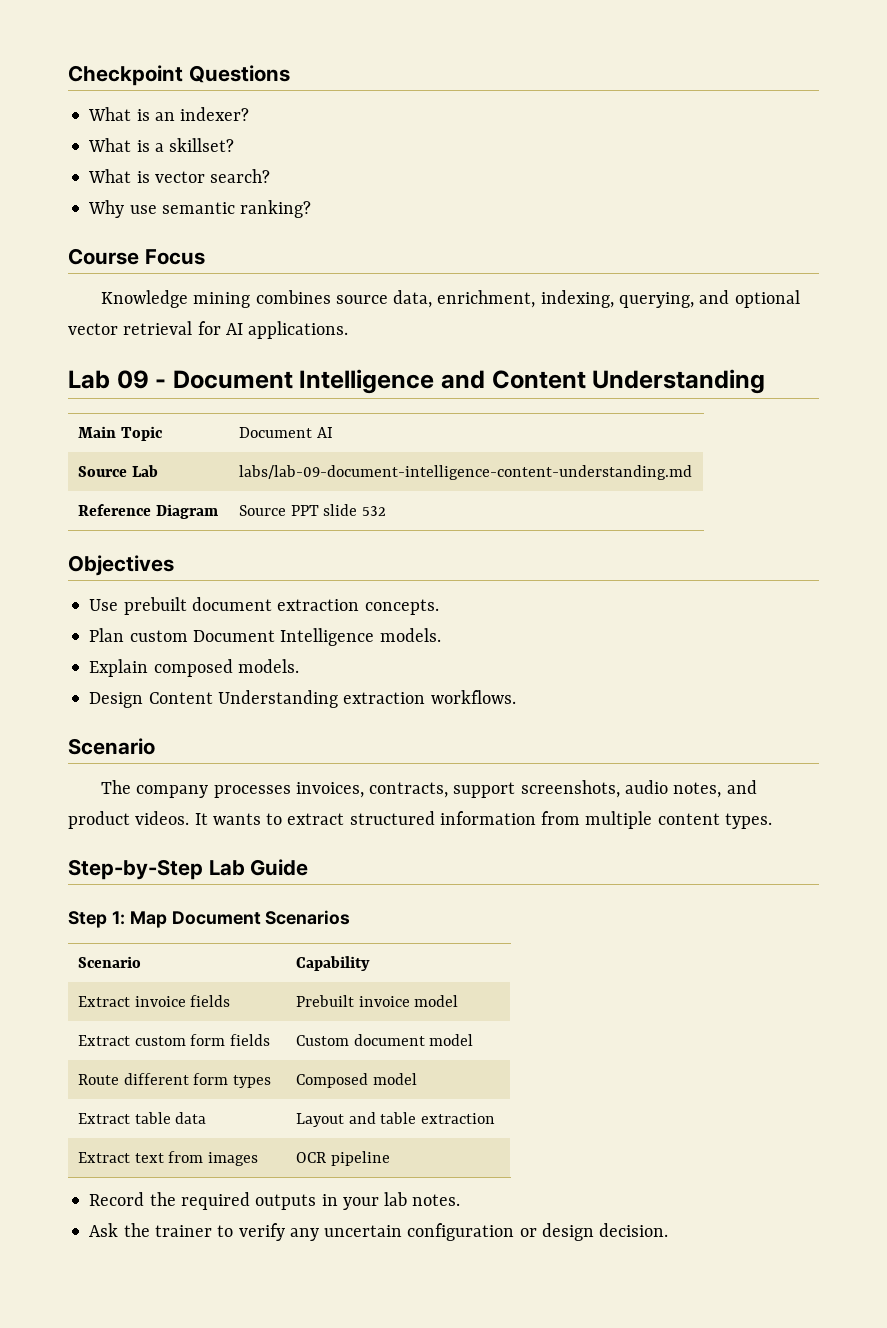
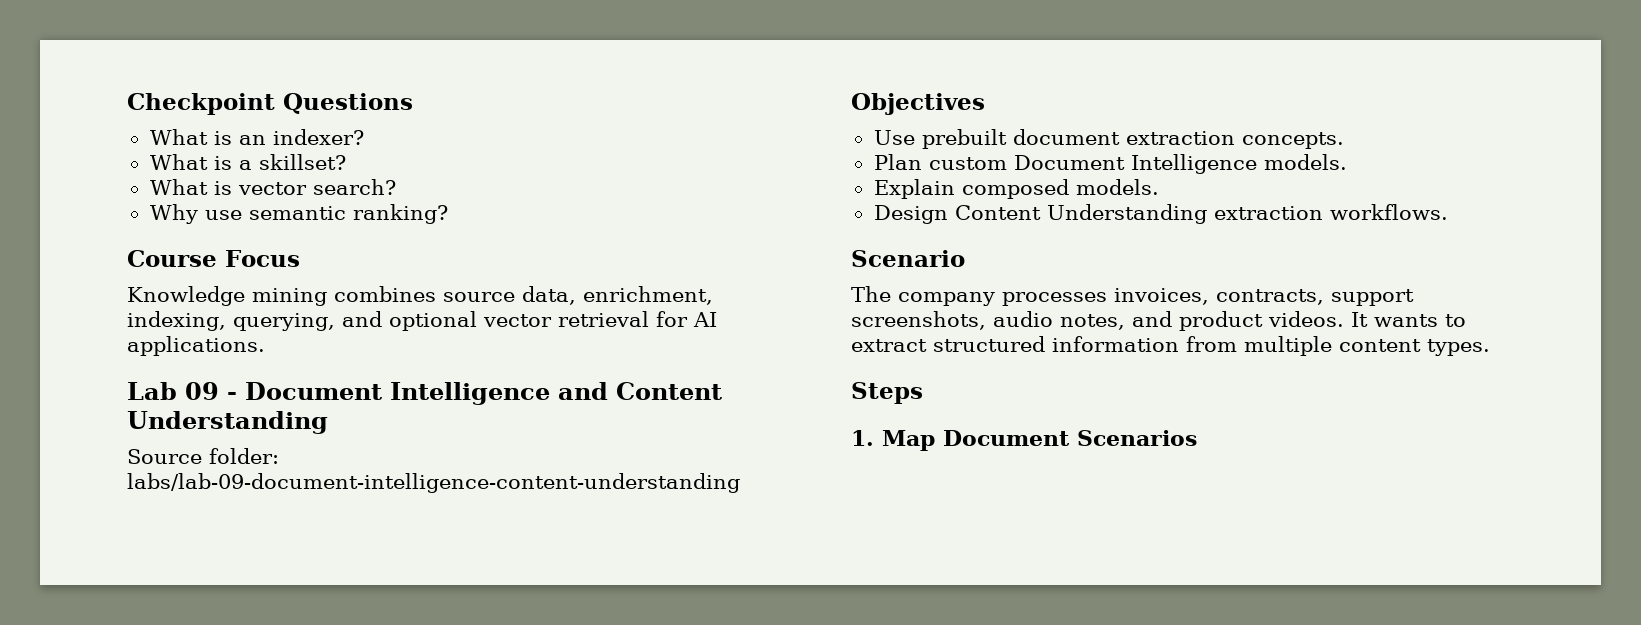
[77,426,162,441] [238,427,333,438] [77,465,158,477] [238,465,692,480] [77,504,218,519] [238,504,387,516] // Main Topic | Document AI // Source Lab | labs/lab-09-document-intelligence-content-understanding.md // Reference Diagram | Source PPT slide 532 -> [127,448,279,464] [127,473,740,493] // Source folder: labs/lab-09-document-intelligence-content-understanding
[68,859,309,880] [68,910,351,928] [77,956,141,968] [295,956,370,971] [77,995,231,1007] [295,995,459,1007] [77,1034,271,1046] [295,1034,474,1046] [77,1073,272,1088] [295,1073,417,1088] [77,1112,207,1124] [295,1112,496,1127] [77,1151,259,1166] [295,1151,390,1166] [89,1192,461,1210] [89,1223,669,1241] Step-by-Step Lab Guide // Step 1: Map Document Scenarios // Scenario | Capability // Extract invoice fields | Prebuilt invoice model // Extract custom form fields | Custom document model // Route different form types | Composed model // Extract table data | Layout and table extraction // Extract text from images | OCR pipeline // Record the required outputs in your lab notes. // Ask the trainer to verify any uncertain configuration or design decision. -> [851,382,923,404] [851,430,1197,451] Steps // 1. Map Document Scenarios

